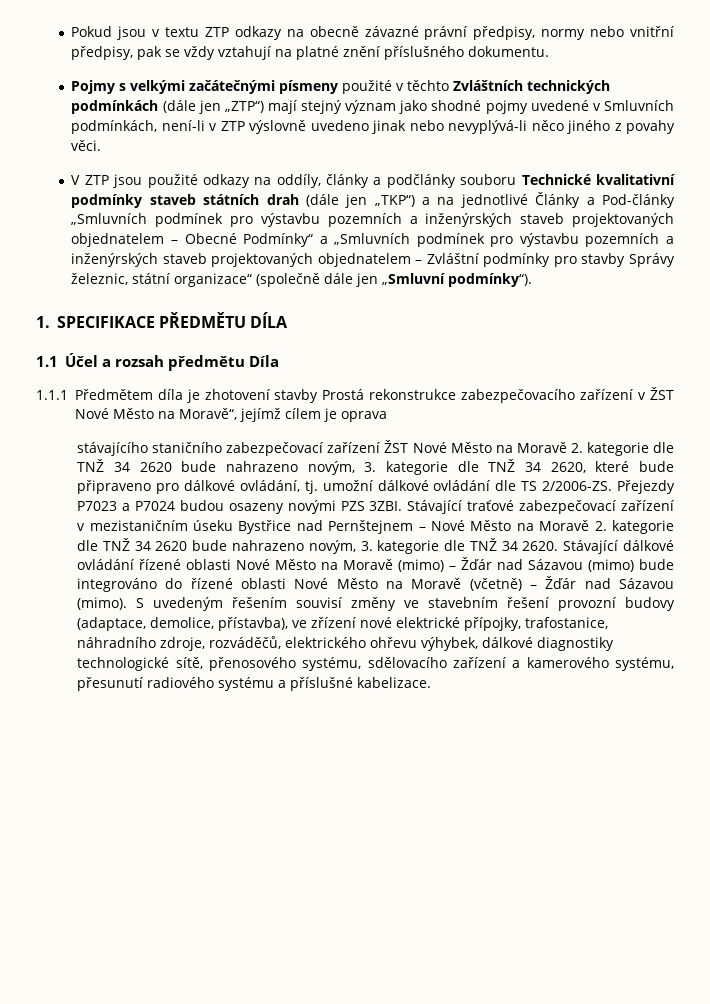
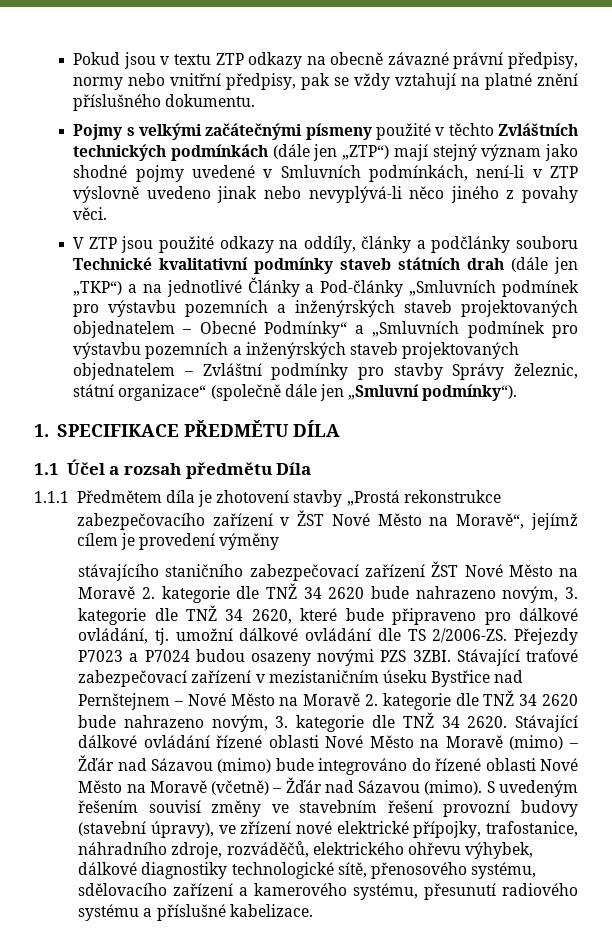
[322,389,365,400] Prostá -> [346,490,400,506] „Prostá
[340,411,387,422] oprava -> [139,533,280,550] provedení výměny
[77,617,289,631] (adaptace, demolice, přístavba), -> [78,821,214,838] (stavební úpravy),

